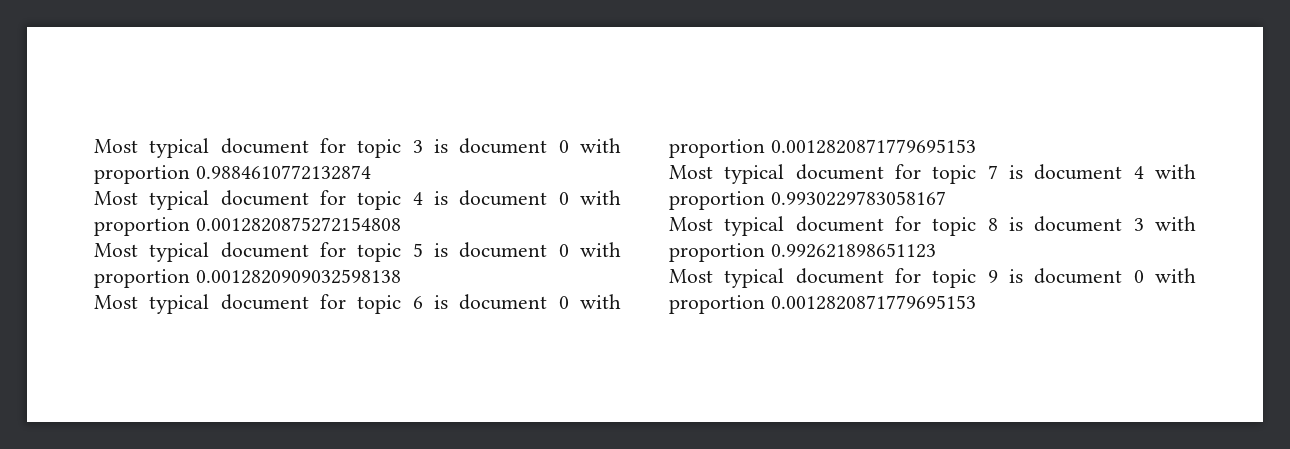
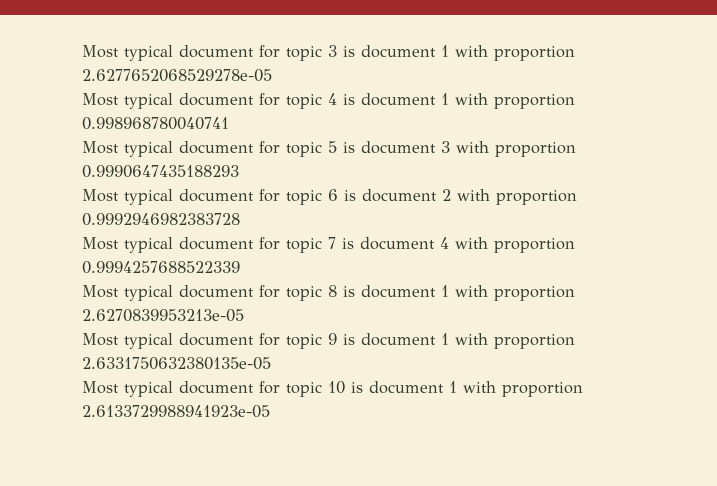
[558,138,621,153] [94,165,371,184] 0 with proportion 0.9884610772132874 -> [441,45,575,61] [82,69,272,82] 1 with proportion 2.6277652068529278e-05
[558,190,621,205] [94,217,401,236] 0 with proportion 0.0012820875272154808 -> [441,93,575,109] [82,117,229,130] 1 with proportion 0.998968780040741
[558,242,621,257] [94,269,401,288] 0 with proportion 0.0012820909032598138 -> [441,141,576,157] [82,165,239,178] 3 with proportion 0.9990647435188293
[558,294,621,309] [669,139,976,158] 0 with proportion 0.0012820871779695153 -> [442,189,577,205] [82,213,240,226] 2 with proportion 0.9992946982383728
[770,191,946,206] 0.9930229783058167 -> [82,261,240,274] 0.9994257688522339
[1133,216,1196,231] [669,243,936,262] 3 with proportion 0.992621898651123 -> [441,285,575,301] [82,309,244,322] 1 with proportion 2.6270839953213e-05
[1133,268,1196,283] [669,295,976,314] 0 with proportion 0.0012820871779695153 -> [441,333,575,349] [82,357,271,370] [82,381,583,397] [82,405,270,418] 1 with proportion 2.6331750632380135e-05 // Most typical document for topic 10 is document 1 with proportion 2.6133729988941923e-05

